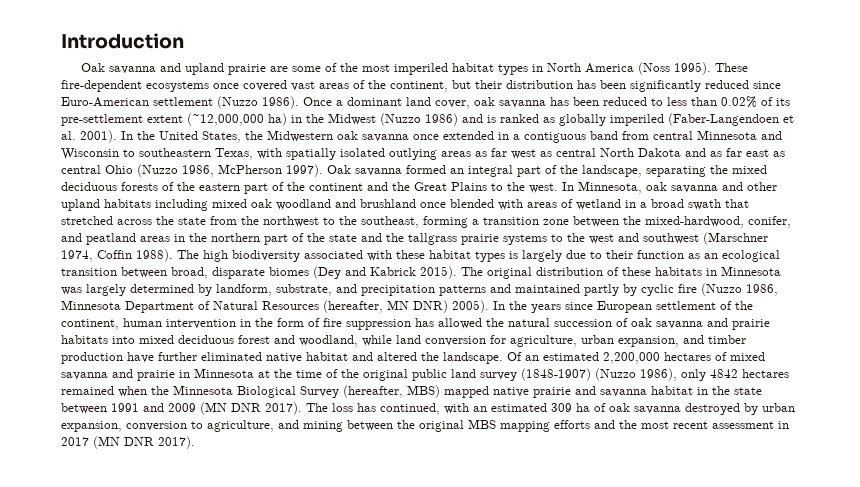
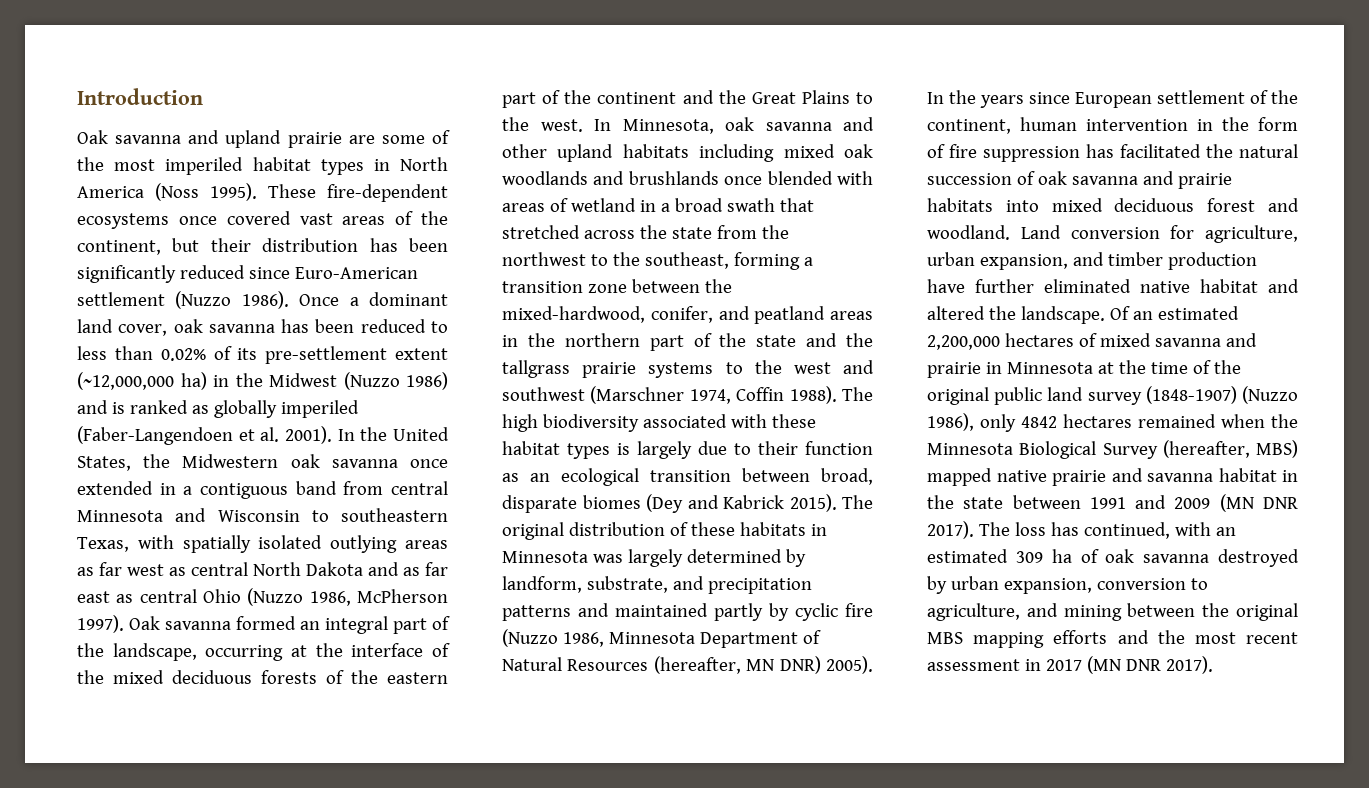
[646,166,706,177] separating -> [205,643,450,661] occurring at the interface of
[276,199,416,210] woodland and brushland -> [502,171,719,185] woodlands and brushlands
[438,318,482,329] allowed -> [1120,144,1201,158] facilitated
[299,335,421,347] woodland, while land -> [927,225,1061,240] woodland. Land

